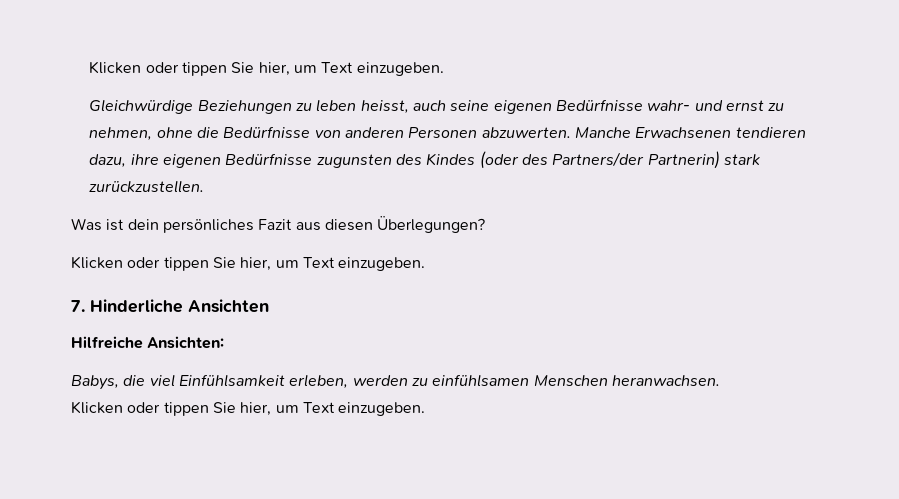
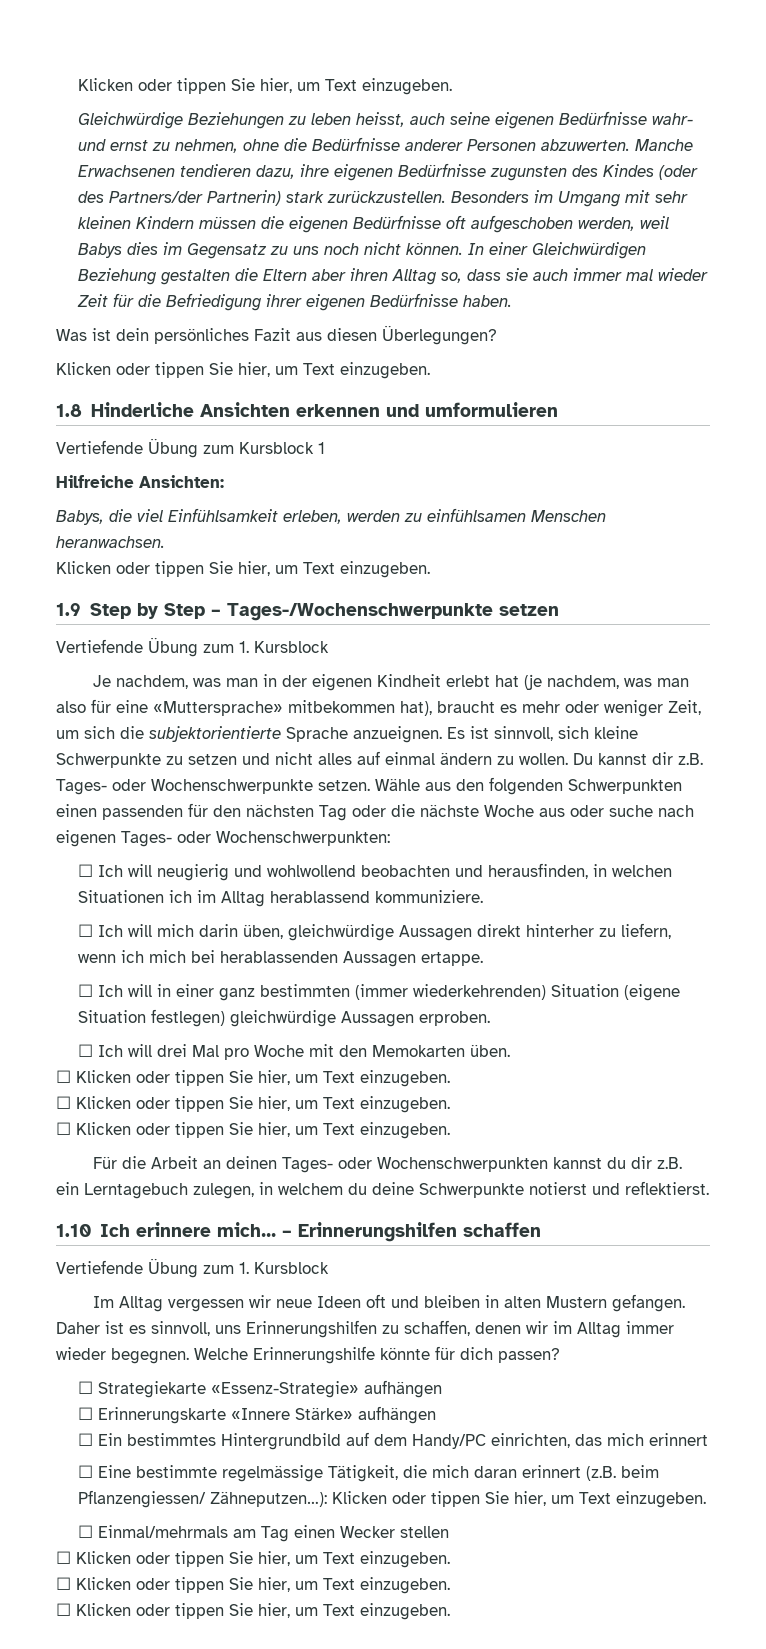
[314,127,404,138] von anderen -> [405,139,464,151] anderer
(205, 186) none -> [451,190,689,207] [78,215,670,233] [78,242,647,259] [78,268,709,285] [77,293,513,311] Besonders im Umgang mit sehr kleinen Kindern müssen die eigenen Bedürfnisse oft aufgeschoben werden, weil Babys dies im Gegensatz zu uns noch nicht können. In einer Gleichwürdigen Beziehung gestalten die Eltern aber ihren Alltag so, dass sie auch immer mal wieder Zeit für die Befriedigung ihrer eigenen Bedürfnisse haben.
[71,300,85,312] 7. -> [56,404,82,417] 1.8
(269, 306) none -> [295,402,558,417] [56,438,325,458] erkennen und umformulieren // Vertiefende Übung zum Kursblock 1
(426, 409) none -> [56,603,559,621] [56,637,329,657] [93,674,690,691] [56,699,701,717] [56,726,638,743] [56,751,703,768] [56,777,682,795] [56,803,694,821] [56,830,390,847] [78,863,673,881] [78,890,484,907] [78,923,672,941] [78,950,484,967] [78,984,681,1001] [78,1009,491,1027] [78,1044,511,1060] [56,1070,450,1087] [56,1096,450,1113] [56,1122,450,1139] [93,1156,683,1173] [56,1181,709,1199] [56,1222,541,1242] [56,1258,329,1278] [93,1294,686,1312] [56,1320,674,1338] [56,1346,560,1364] [78,1380,443,1398] [78,1406,437,1424] [78,1432,709,1450] [78,1465,660,1482] [78,1490,707,1508] [78,1525,450,1542] [56,1551,450,1568] [56,1577,450,1594] [56,1603,450,1620] // 1.9 Step by Step – Tages-/Wochenschwerpunkte setzen // Vertiefende Übung zum 1. Kursblock // Je nachdem, was man in der eigenen Kindheit erlebt hat (je nachdem, was man also für eine «Muttersprache» mitbekommen hat), braucht es mehr oder weniger Zeit, um sich die subjektorientierte Sprache anzueignen. Es ist sinnvoll, sich kleine Schwerpunkte zu setzen und nicht alles auf einmal ändern zu wollen. Du kannst dir z.B. Tages- oder Wochenschwerpunkte setzen. Wähle aus den folgenden Schwerpunkten einen passenden für den nächsten Tag oder die nächste Woche aus oder suche nach eigenen Tages- oder Wochenschwerpunkten: // ☐ Ich will neugierig und wohlwollend beobachten und herausfinden, in welchen Situationen ich im Alltag herablassend kommuniziere. // ☐ Ich will mich darin üben, gleichwürdige Aussagen direkt hinterher zu liefern, wenn ich mich bei herablassenden Aussagen ertappe. // ☐ Ich will in einer ganz bestimmten (immer wiederkehrenden) Situation (eigene Situation festlegen) gleichwürdige Aussagen erproben. // ☐ Ich will drei Mal pro Woche mit den Memokarten üben. // ☐ Klicken oder tippen Sie hier, um Text einzugeben. // ☐ Klicken oder tippen Sie hier, um Text einzugeben. // ☐ Klicken oder tippen Sie hier, um Text einzugeben. // Für die Arbeit an deinen Tages- oder Wochenschwerpunkten kannst du dir z.B. ein Lerntagebuch zulegen, in welchem du deine Schwerpunkte notierst und reflektierst. // 1.10 Ich erinnere mich… – Erinnerungshilfen schaffen // Vertiefende Übung zum 1. Kursblock // Im Alltag vergessen wir neue Ideen oft und bleiben in alten Mustern gefangen. Daher ist es sinnvoll, uns Erinnerungshilfen zu schaffen, denen wir im Alltag immer wieder begegnen. Welche Erinnerungshilfe könnte für dich passen? // ☐ Strategiekarte «Essenz-Strategie» aufhängen // ☐ Erinnerungskarte «Innere Stärke» aufhängen // ☐ Ein bestimmtes Hintergrundbild auf dem Handy/PC einrichten, das mich erinnert // ☐ Eine bestimmte regelmässige Tätigkeit, die mich daran erinnert (z.B. beim Pflanzengiessen/ Zähneputzen…): Klicken oder tippen Sie hier, um Text einzugeben. // ☐ Einmal/mehrmals am Tag einen Wecker stellen // ☐ Klicken oder tippen Sie hier, um Text einzugeben. // ☐ Klicken oder tippen Sie hier, um Text einzugeben. // ☐ Klicken oder tippen Sie hier, um Text einzugeben.

